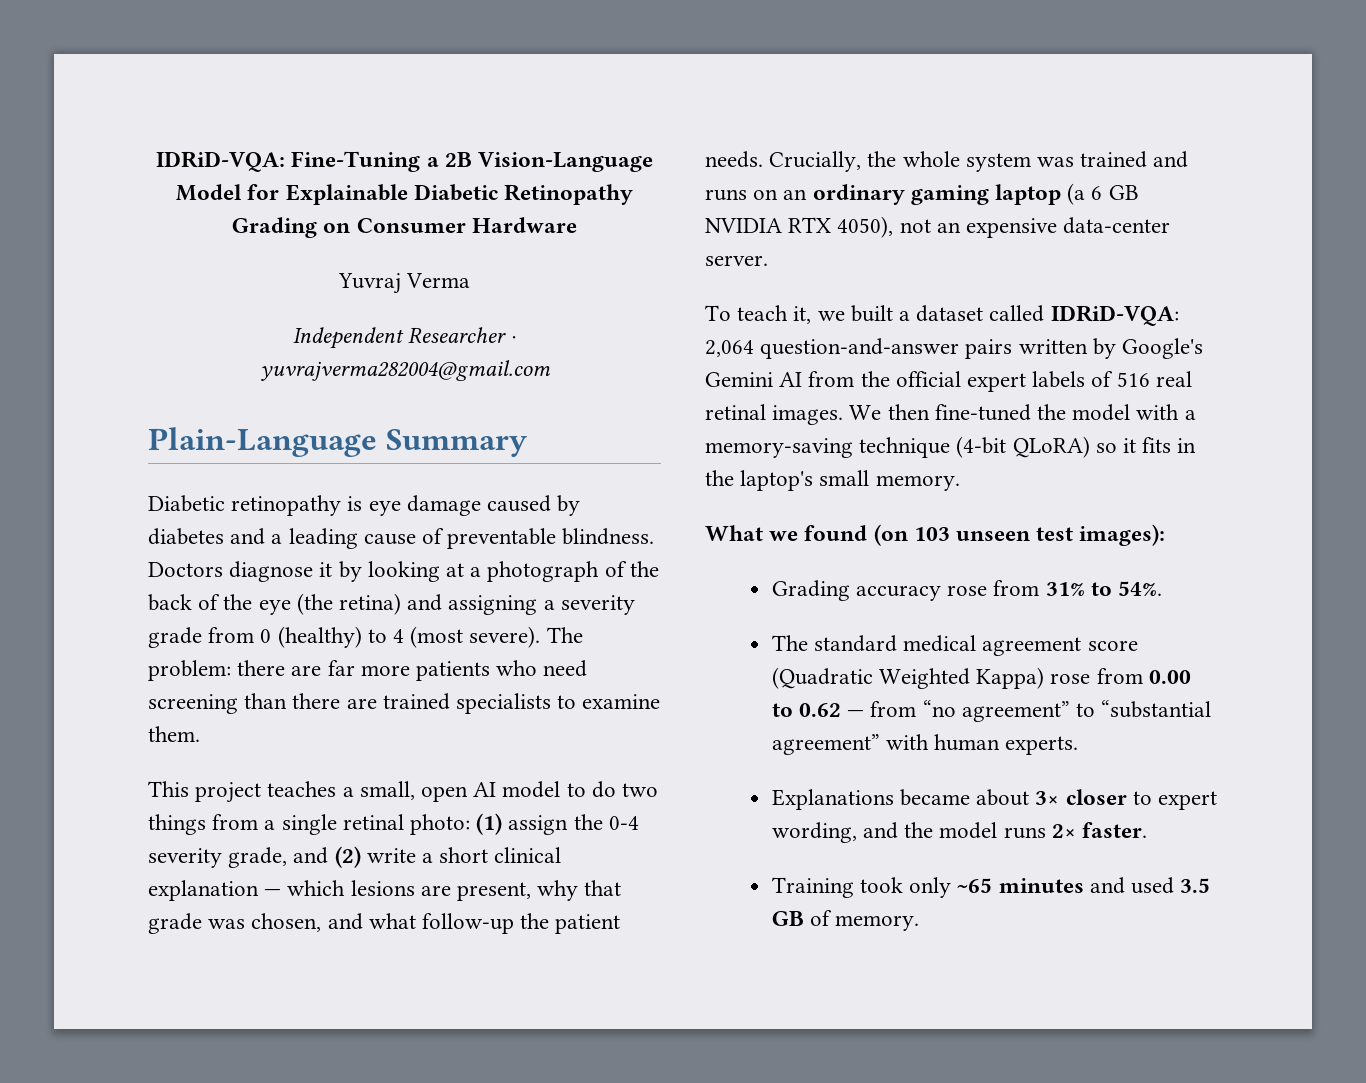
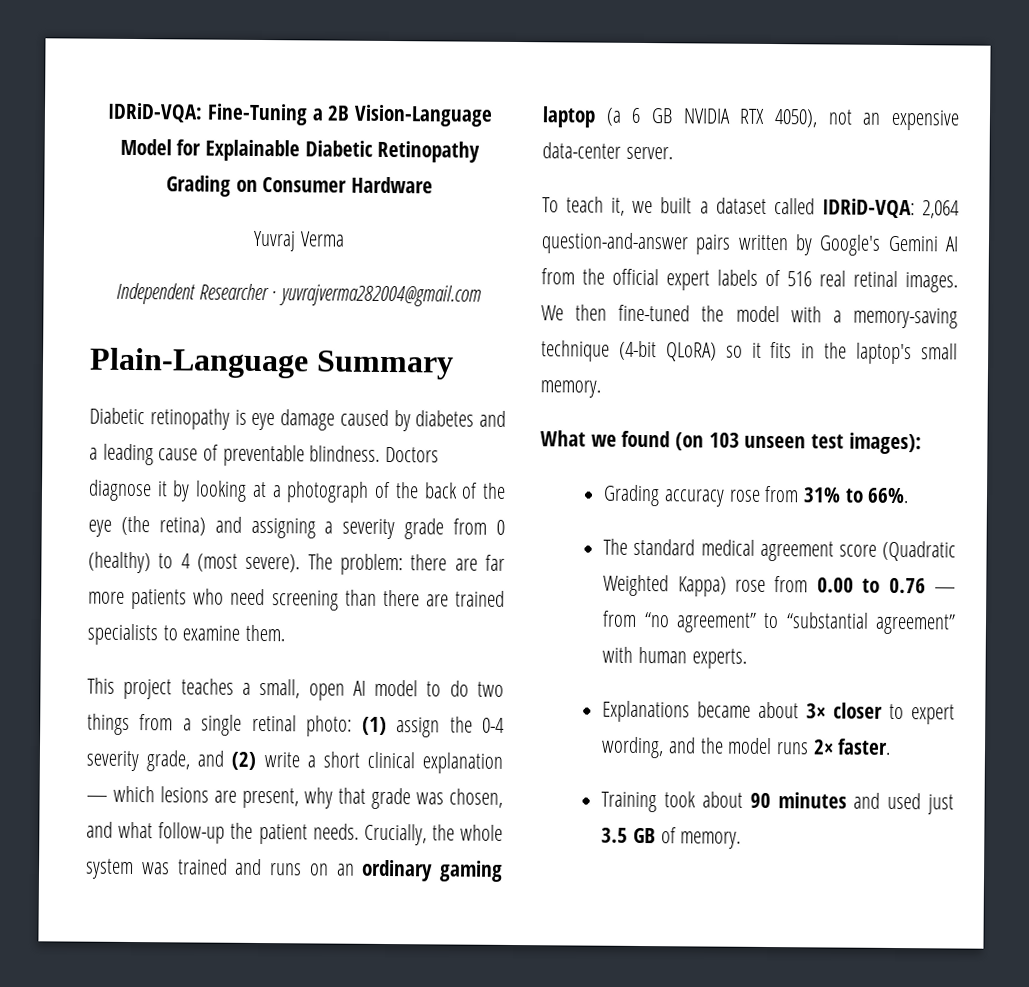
[1118,581,1163,596] 54%. -> [867,487,910,504] 66%.
[799,703,842,717] 0.62 -> [888,577,926,594] 0.76
[909,877,993,898] only ~65 -> [701,791,771,809] about 90
(1175, 885) none -> [927,794,954,815] just

